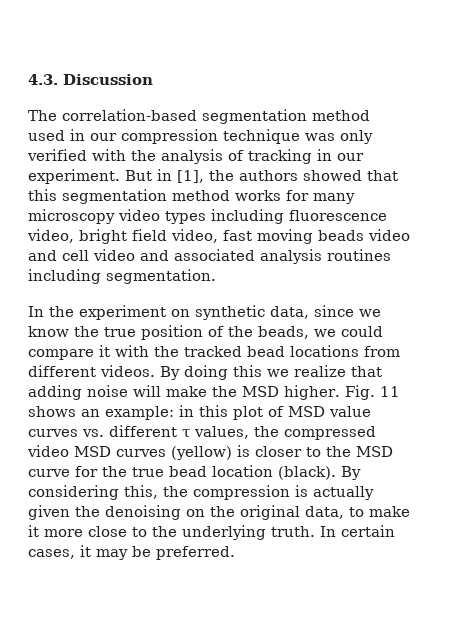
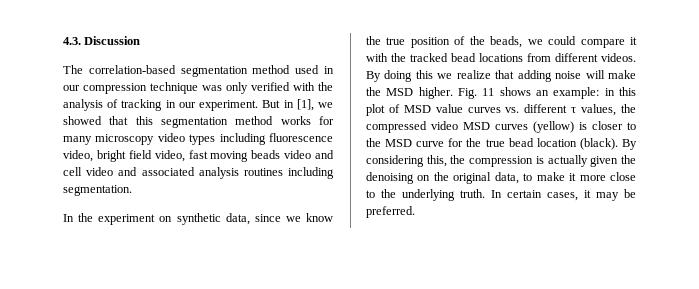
[209,170,298,181] the authors -> [318,102,334,108] we

